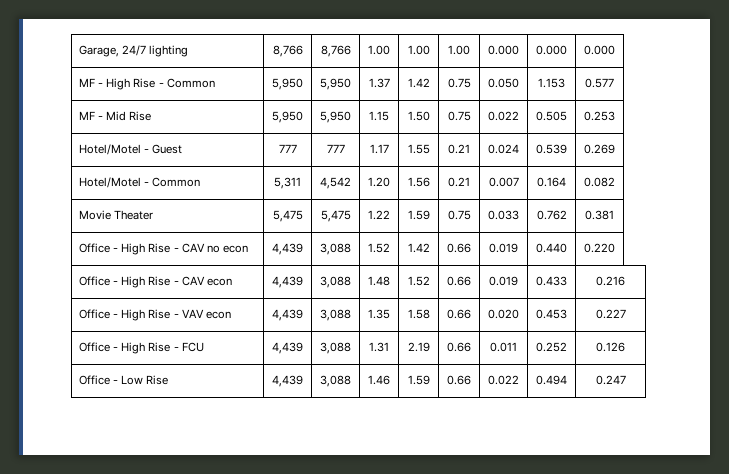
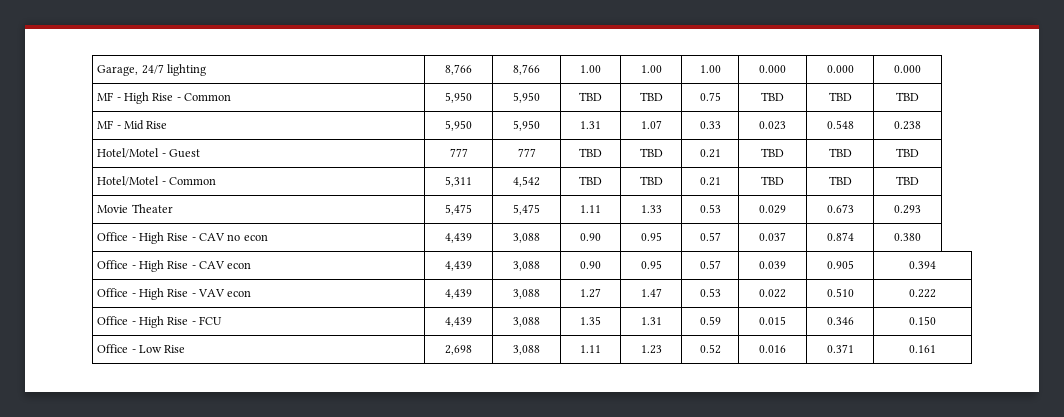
[368,78,390,88] [407,78,430,88] [447,78,471,88] [488,78,519,88] [538,78,565,88] [585,78,614,88] 1.37 | 1.42 | 0.75 | 0.050 | 1.153 | 0.577 -> [579,92,602,101] [639,92,663,101] [699,92,721,101] [761,92,784,101] [828,92,852,101] [896,92,919,101] TBD | TBD | 0.75 | TBD | TBD | TBD
[369,111,389,121] [407,111,430,121] [447,111,471,121] [488,111,519,121] [536,111,567,121] [584,111,615,121] 1.15 | 1.50 | 0.75 | 0.022 | 0.505 | 0.253 -> [580,121,601,129] [640,120,662,129] [699,121,721,129] [759,121,786,130] [826,120,854,129] [894,121,921,130] 1.31 | 1.07 | 0.33 | 0.023 | 0.548 | 0.238
[369,144,389,154] [407,144,430,154] [448,144,470,154] [488,144,519,154] [536,144,567,154] [584,144,615,154] 1.17 | 1.55 | 0.21 | 0.024 | 0.539 | 0.269 -> [579,148,602,157] [639,148,663,157] [699,149,721,158] [761,148,784,157] [828,148,852,157] [896,148,919,157] TBD | TBD | 0.21 | TBD | TBD | TBD
[368,177,390,187] [407,177,430,187] [448,177,470,187] [488,177,519,187] [537,177,566,187] [584,177,615,187] 1.20 | 1.56 | 0.21 | 0.007 | 0.164 | 0.082 -> [579,176,602,185] [639,176,663,185] [699,177,721,186] [761,176,784,185] [828,176,852,185] [896,176,919,185] TBD | TBD | 0.21 | TBD | TBD | TBD
[368,210,390,220] [407,210,430,220] [447,210,471,220] [488,210,519,220] [536,210,567,220] [585,210,614,220] 1.22 | 1.59 | 0.75 | 0.033 | 0.762 | 0.381 -> [580,205,601,213] [640,205,662,213] [699,204,721,213] [759,205,786,214] [826,204,854,213] [894,205,921,214] 1.11 | 1.33 | 0.53 | 0.029 | 0.673 | 0.293
[368,243,390,253] [407,243,430,253] [447,243,471,253] [489,243,518,253] [536,243,567,253] [584,243,615,253] 1.52 | 1.42 | 0.66 | 0.019 | 0.440 | 0.220 -> [580,233,601,241] [640,232,662,241] [699,232,721,241] [759,232,786,241] [826,232,854,241] [894,233,921,241] 0.90 | 0.95 | 0.57 | 0.037 | 0.874 | 0.380
[368,276,390,286] [407,276,430,286] [447,276,471,286] [489,276,518,286] [536,276,567,286] [596,276,625,286] 1.48 | 1.52 | 0.66 | 0.019 | 0.433 | 0.216 -> [580,261,601,269] [640,260,662,269] [699,260,721,269] [759,261,786,269] [826,260,854,269] [909,261,936,269] 0.90 | 0.95 | 0.57 | 0.039 | 0.905 | 0.394
[368,309,390,319] [407,309,430,319] [447,309,471,319] [488,309,519,319] [536,309,567,319] [595,309,626,319] 1.35 | 1.58 | 0.66 | 0.020 | 0.453 | 0.227 -> [580,288,601,298] [640,288,662,297] [699,288,721,297] [759,289,786,298] [826,288,854,297] [909,289,936,298] 1.27 | 1.47 | 0.53 | 0.022 | 0.510 | 0.222
[369,342,389,352] [407,342,430,352] [447,342,471,352] [490,342,517,352] [536,342,567,352] [596,342,625,352] | 1.31 | 2.19 | 0.66 | 0.011 | 0.252 | 0.126 -> [580,316,601,325] [640,317,662,325] [699,316,721,325] [759,316,786,325] [826,317,854,325] [909,316,936,325] | 1.35 | 1.31 | 0.59 | 0.015 | 0.346 | 0.150
[272,375,303,387] [320,375,351,387] [368,375,390,385] [407,375,430,385] [447,375,471,385] [488,375,519,385] [536,375,567,385] [595,375,626,385] 4,439 | 3,088 | 1.46 | 1.59 | 0.66 | 0.022 | 0.494 | 0.247 -> [445,345,472,355] [513,345,540,355] [580,345,601,353] [640,345,662,354] [699,344,721,354] [759,345,786,353] [826,344,854,353] [909,345,936,353] 2,698 | 3,088 | 1.11 | 1.23 | 0.52 | 0.016 | 0.371 | 0.161

